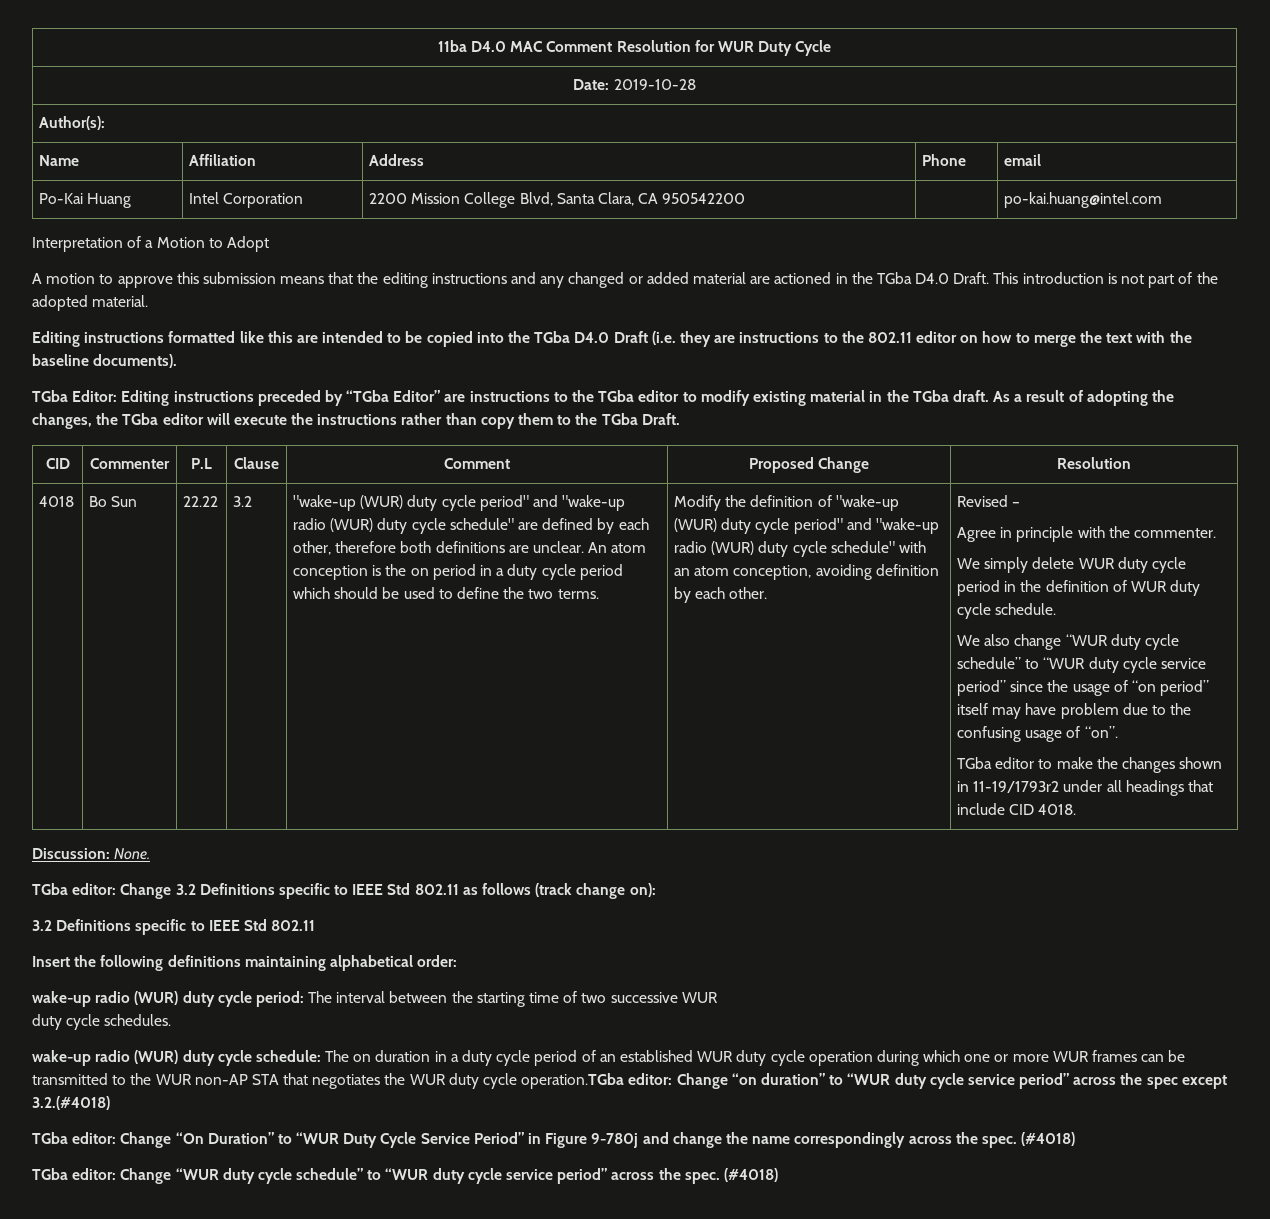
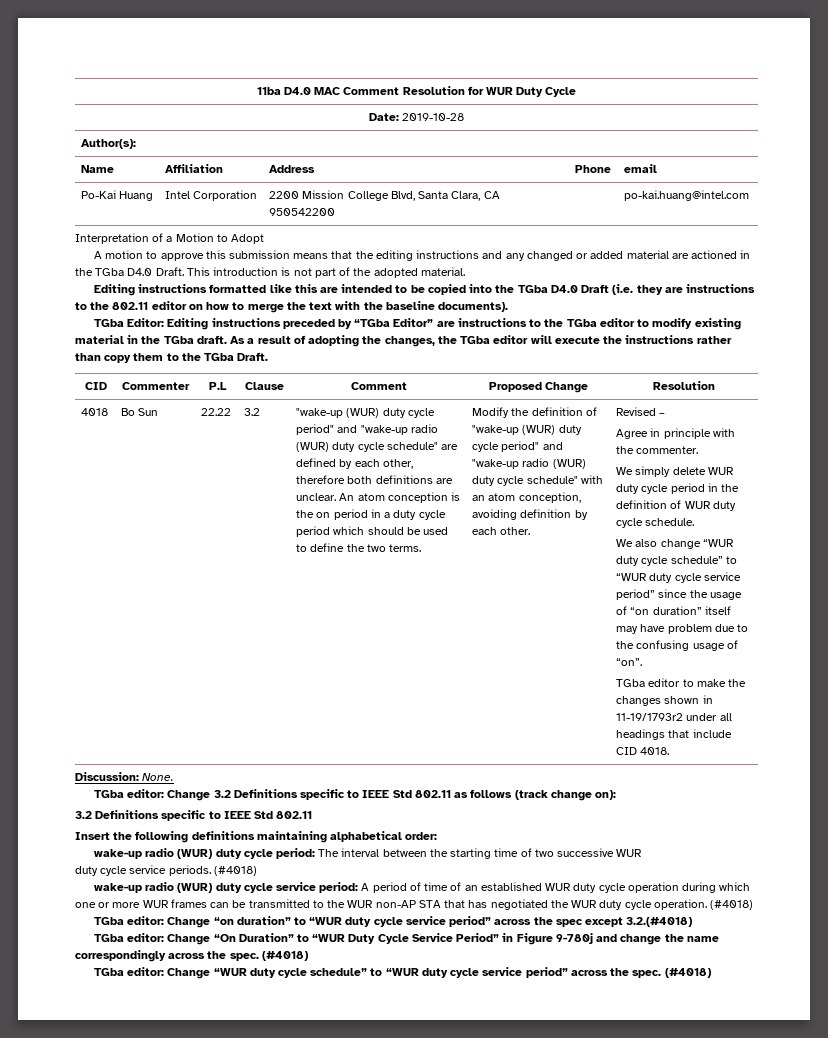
[1160,680,1210,696] period” -> [652,606,702,615] duration”
[104,1014,172,1026] [32,1050,578,1066] schedules. // wake-up radio (WUR) duty cycle schedule: The on duration in a duty cycle period -> [129,865,257,876] [93,882,449,893] service periods. (#4018) // wake-up radio (WUR) duty cycle service period: A period of time
[312,1074,381,1089] negotiates -> [468,899,548,910] has negotiated
[521,1073,625,1089] operation.TGba -> [653,899,754,910] [93,917,124,925] operation. (#4018) // TGba

